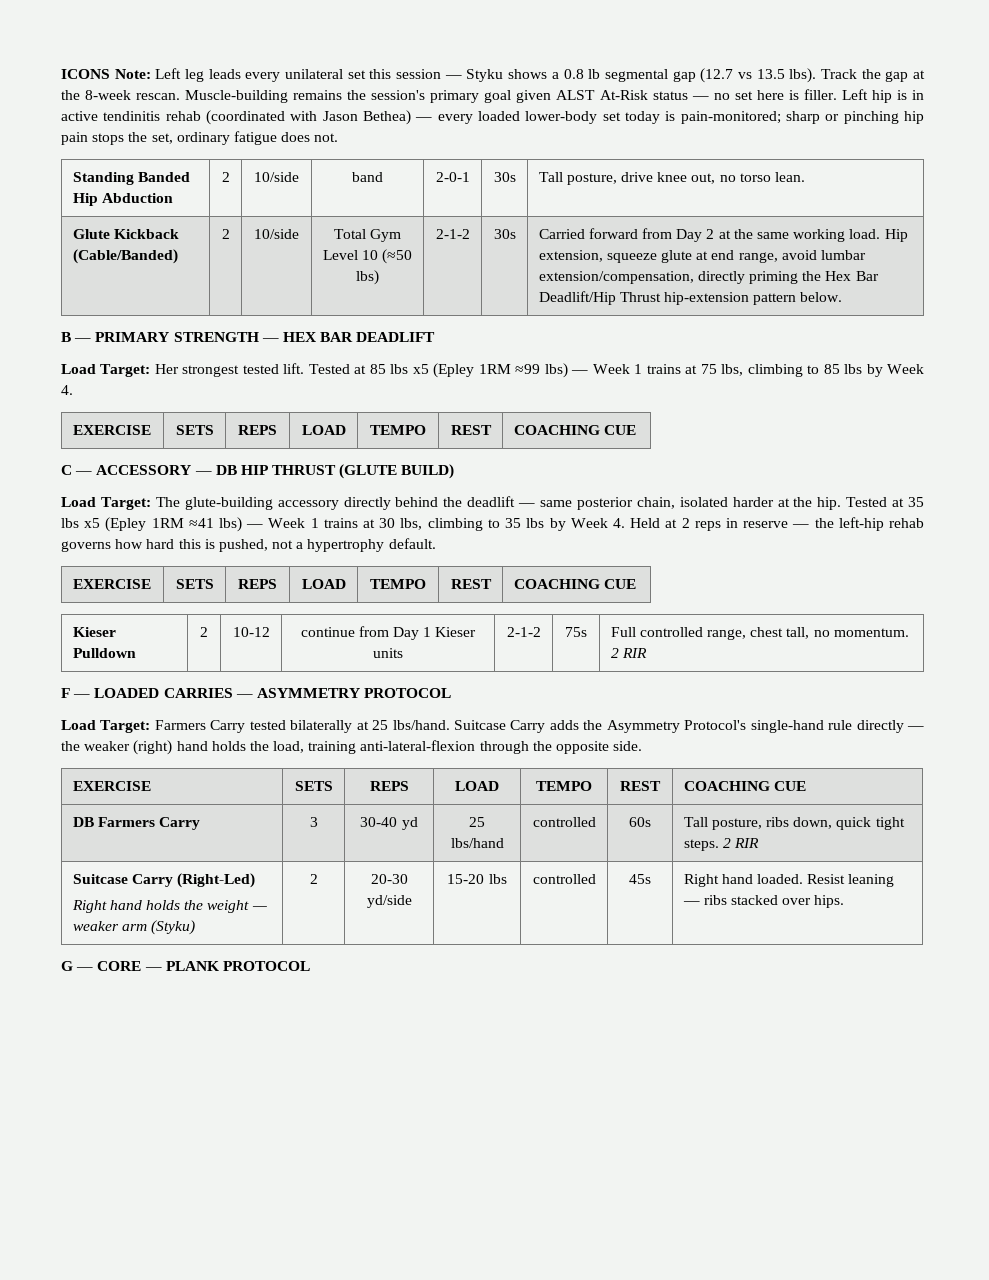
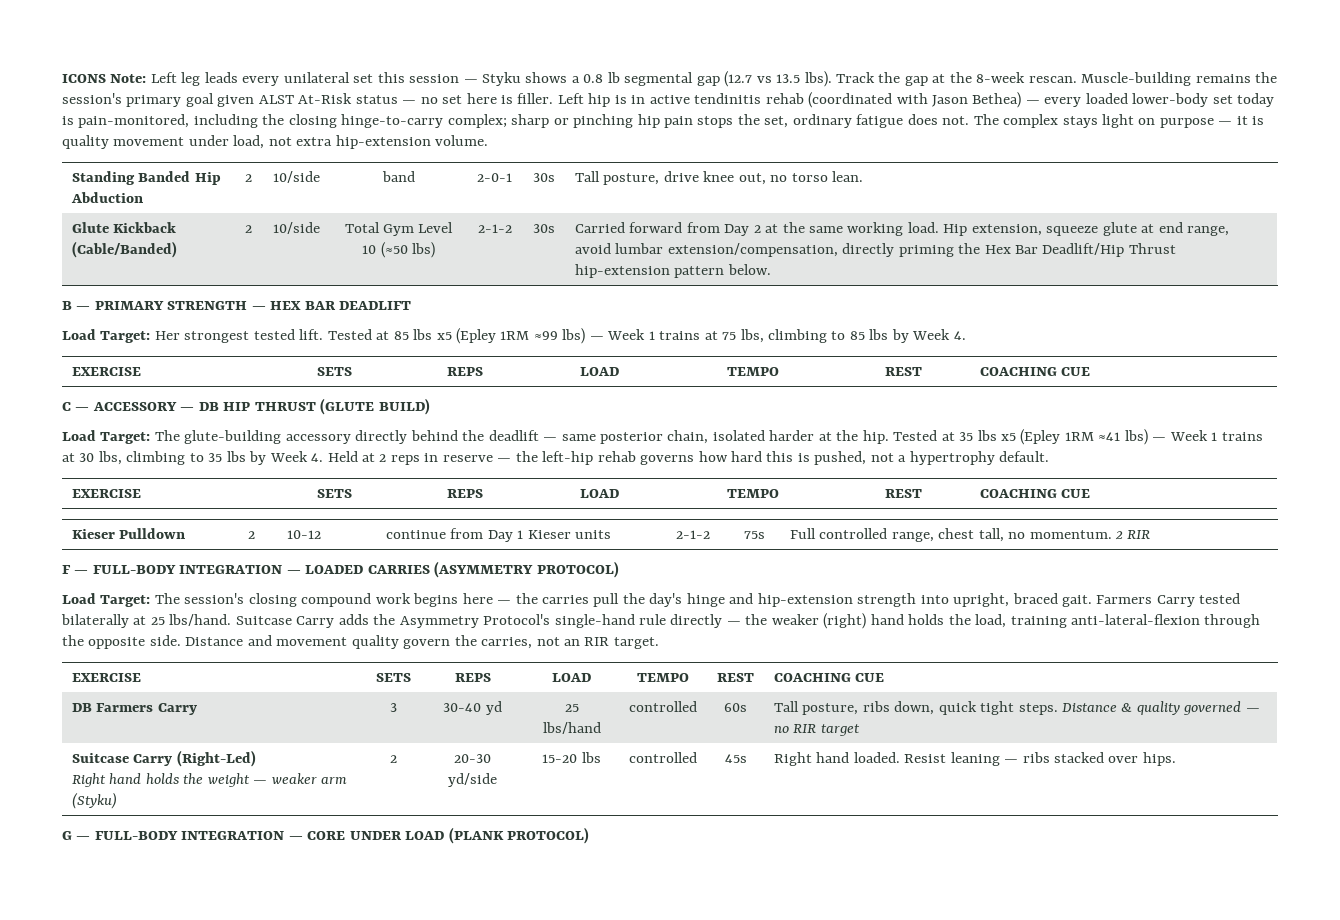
[680,111,781,124] pain-monitored; -> [78,114,507,128] pain-monitored, including the closing hinge-to-carry complex;
(339, 137) none -> [973,114,1265,128] [62,135,489,149] The complex stays light on purpose — it is quality movement under load, not extra hip-extension volume.
[94,688,452,698] [61,720,151,733] LOADED CARRIES — ASYMMETRY PROTOCOL // Load Target: -> [92,561,619,578] [62,593,1093,607] FULL-BODY INTEGRATION — LOADED CARRIES (ASYMMETRY PROTOCOL) // Load Target: The session's closing compound work begins here — the carries pull the day's hinge and hip-extension strength into upright, braced gait.
(643, 746) none -> [185,635,659,649] Distance and movement quality govern the carries, not an RIR target.
[722,838,760,848] 2 RIR -> [1062,701,1260,715] [773,724,860,736] Distance & quality governed — no RIR target
[97,961,310,971] CORE — PLANK PROTOCOL -> [94,827,590,844] FULL-BODY INTEGRATION — CORE UNDER LOAD (PLANK PROTOCOL)

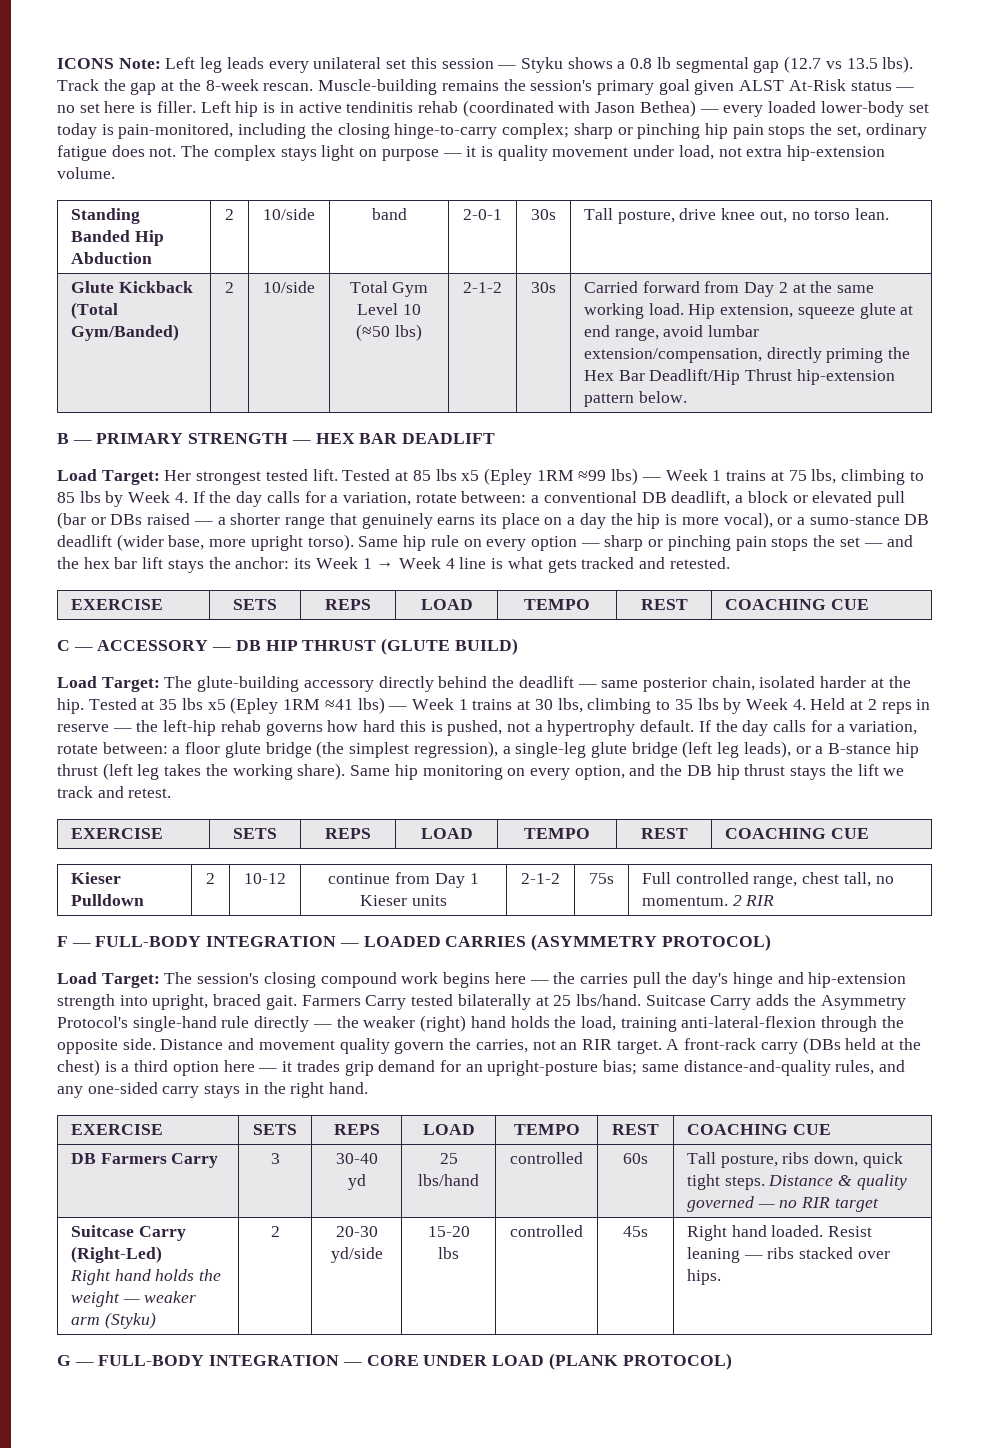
[71,241,177,258] (Cable/Banded) -> [70,302,118,319] [70,324,179,341] (Total Gym/Banded)
(966, 335) none -> [192,491,905,507] [57,512,930,529] [57,534,914,551] [57,557,730,573] If the day calls for a variation, rotate between: a conventional DB deadlift, a block or elevated pull (bar or DBs raised — a shorter range that genuinely earns its place on a day the hip is more vocal), or a sumo-stance DB deadlift (wider base, more upright torso). Same hip rule on every option — sharp or pinching pain stops the set — and the hex bar lift stays the anchor: its Week 1 → Week 4 line is what gets tracked and retested.
(1050, 456) none -> [698,720,918,736] [57,741,919,758] [57,763,905,780] [57,786,172,798] If the day calls for a variation, rotate between: a floor glute bridge (the simplest regression), a single-leg glute bridge (left leg leads), or a B-stance hip thrust (left leg takes the working share). Same hip monitoring on every option, and the DB hip thrust stays the lift we track and retest.
(659, 643) none -> [666,1037,921,1054] [57,1059,906,1076] [57,1082,369,1098] A front-rack carry (DBs held at the chest) is a third option here — it trades grip demand for an upright-posture bias; same distance-and-quality rules, and any one-sided carry stays in the right hand.

